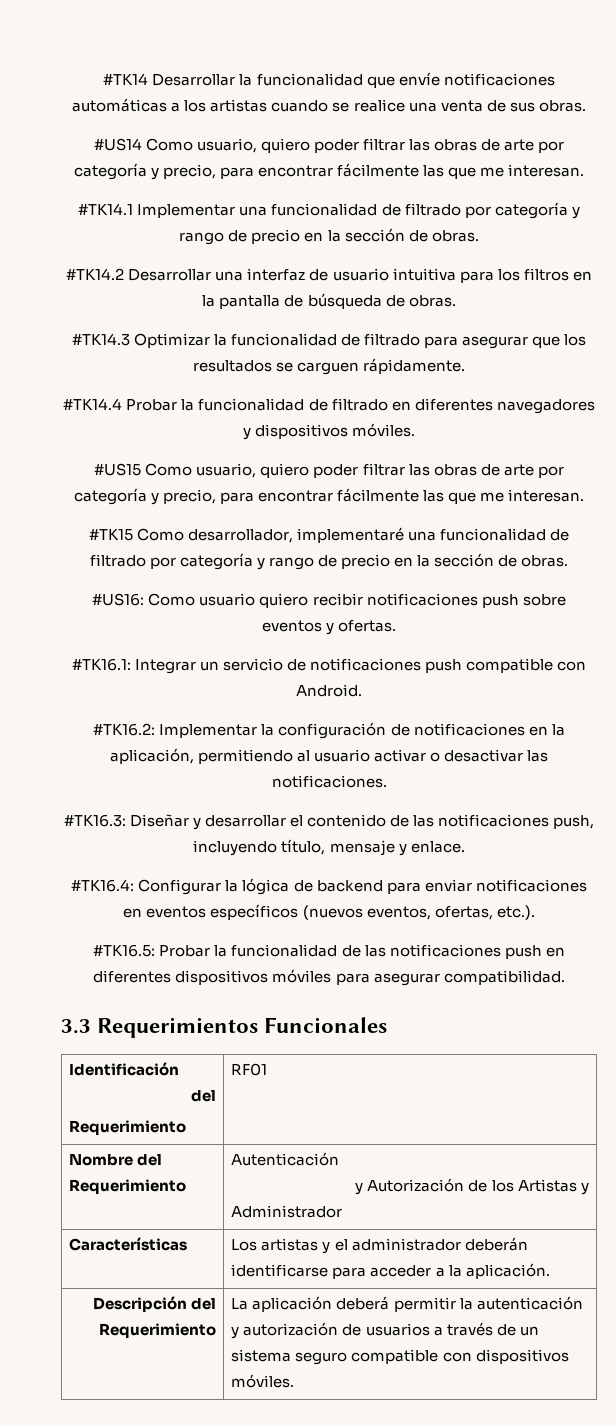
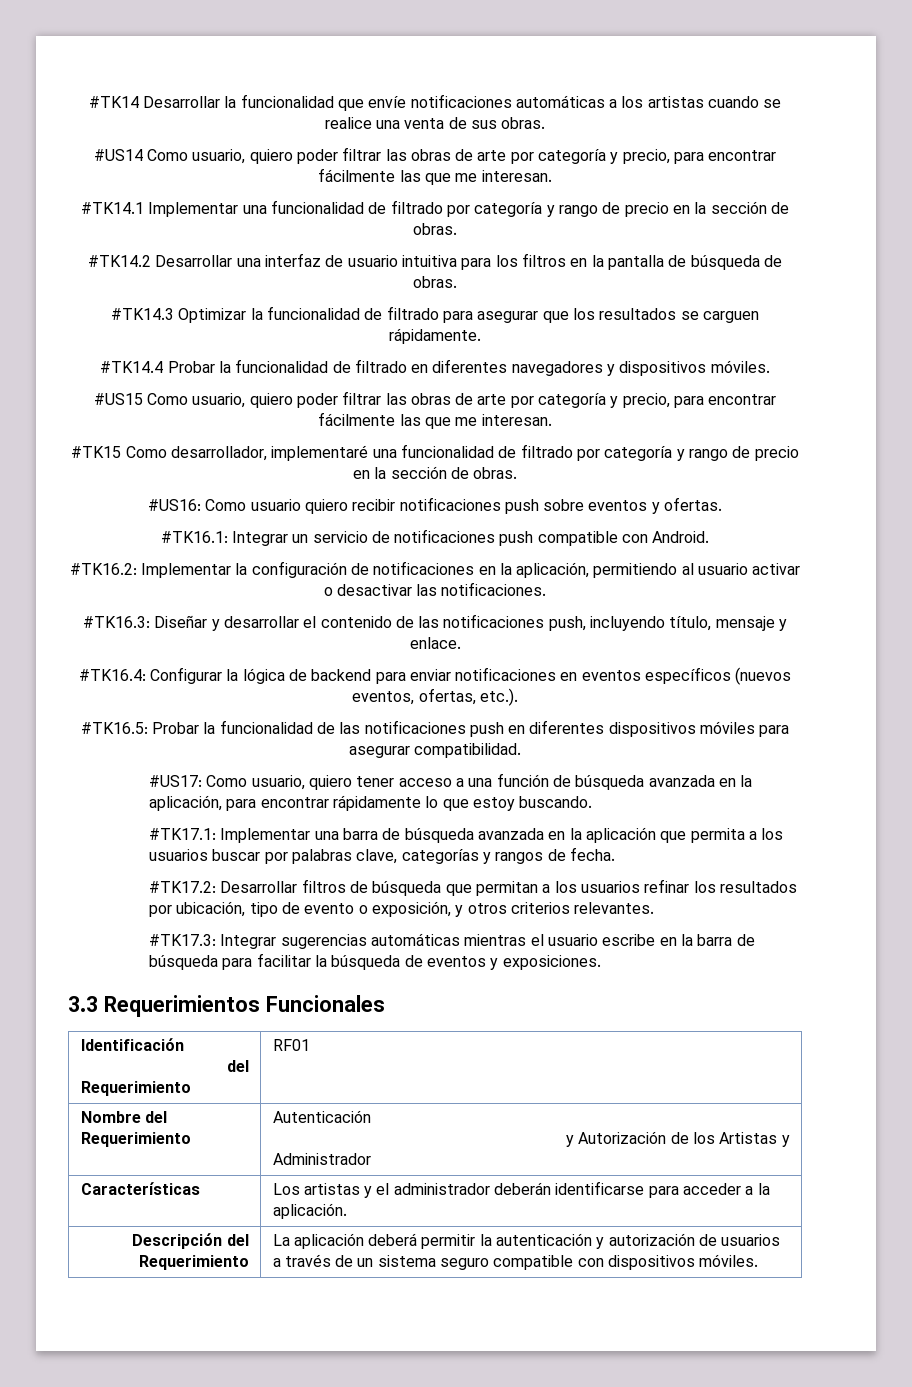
(565, 977) none -> [148,773,753,790] [148,795,593,811] [148,827,784,843] [148,847,615,864] [148,879,797,896] [148,901,655,917] [148,933,755,949] [148,953,601,970] // #US17: Como usuario, quiero tener acceso a una función de búsqueda avanzada en la aplicación, para encontrar rápidamente lo que estoy buscando. // #TK17.1: Implementar una barra de búsqueda avanzada en la aplicación que permita a los usuarios buscar por palabras clave, categorías y rangos de fecha. // #TK17.2: Desarrollar filtros de búsqueda que permitan a los usuarios refinar los resultados por ubicación, tipo de evento o exposición, y otros criterios relevantes. // #TK17.3: Integrar sugerencias automáticas mientras el usuario escribe en la barra de búsqueda para facilitar la búsqueda de eventos y exposiciones.

